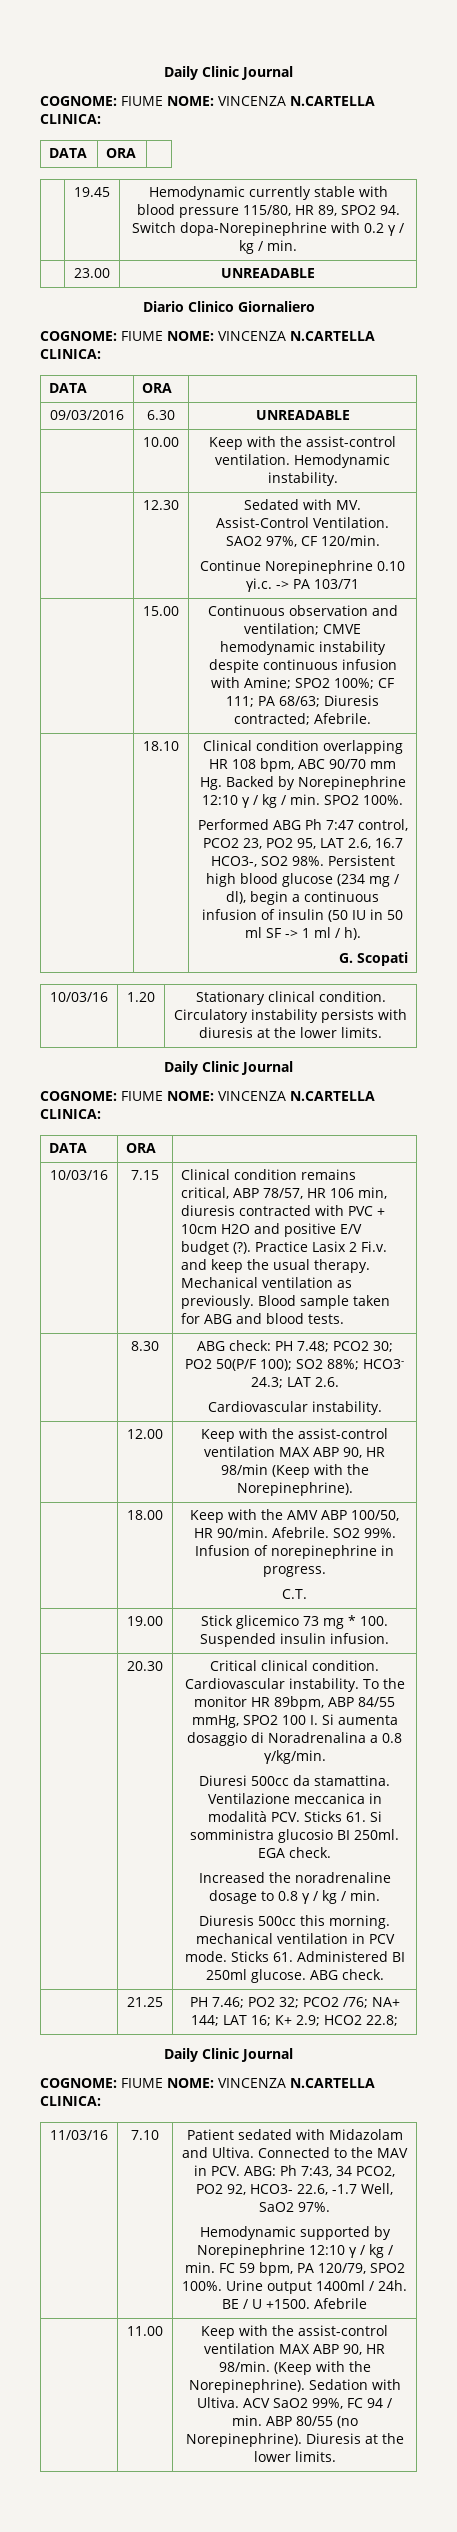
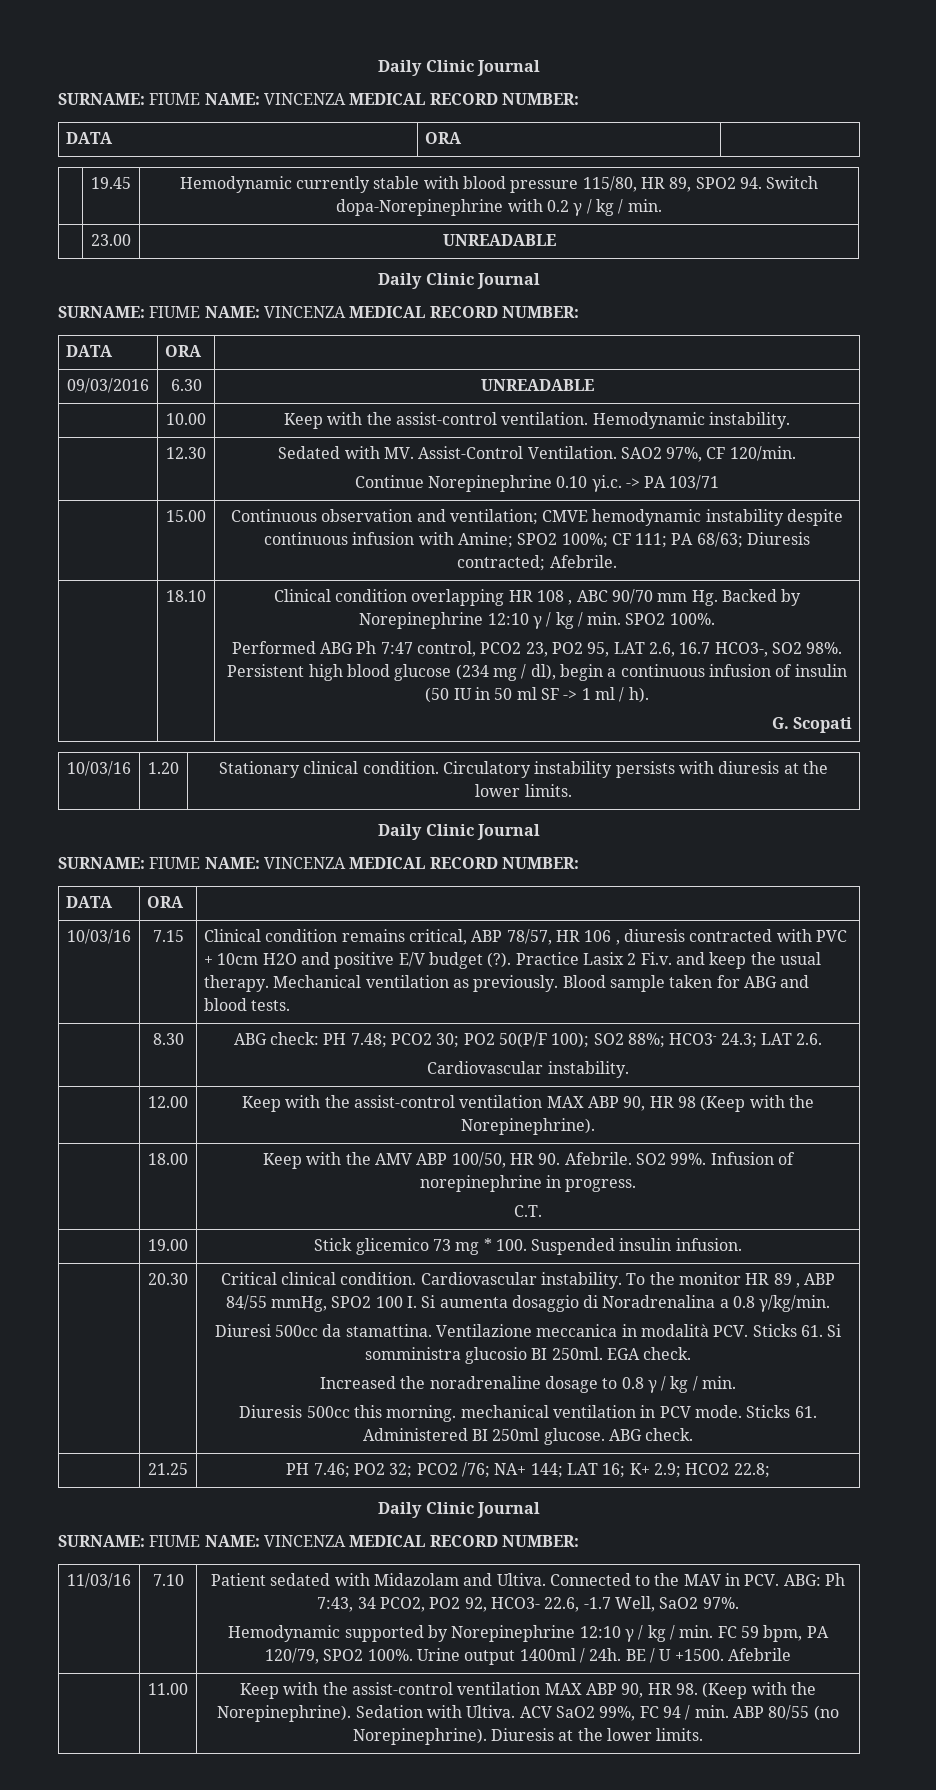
[164,66,293,80] [40,96,375,106] [40,114,101,124] Daily Clinic Journal // COGNOME: FIUME NOME: VINCENZA N.CARTELLA CLINICA: -> [378,60,540,76] [58,93,579,105] Daily Clinic Journal // SURNAME: FIUME NAME: VINCENZA MEDICAL RECORD NUMBER:
[142,301,315,312] [40,331,375,341] [40,349,101,359] Diario Clinico Giornaliero // COGNOME: FIUME NOME: VINCENZA N.CARTELLA CLINICA: -> [378,273,540,289] [58,306,579,318] Daily Clinic Journal // SURNAME: FIUME NAME: VINCENZA MEDICAL RECORD NUMBER:
[260,758,294,772] bpm, -> [568,600,573,605] ,
[40,1091,375,1101] [40,1109,101,1119] COGNOME: FIUME NOME: VINCENZA N.CARTELLA CLINICA: -> [58,857,579,869] SURNAME: FIUME NAME: VINCENZA MEDICAL RECORD NUMBER:
[358,1187,388,1199] min, -> [615,940,620,945] ,
[220,1464,268,1475] 98/min -> [677,1096,696,1108] 98
[216,1527,268,1538] 90/min. -> [538,1153,561,1165] 90.
[274,1696,324,1710] 89bpm, -> [773,1273,800,1288] 89 ,
[40,2078,375,2088] [40,2096,101,2106] COGNOME: FIUME NOME: VINCENZA N.CARTELLA CLINICA: -> [58,1535,579,1547] SURNAME: FIUME NAME: VINCENZA MEDICAL RECORD NUMBER:
[218,2361,270,2372] 98/min. -> [675,1683,698,1695] 98.

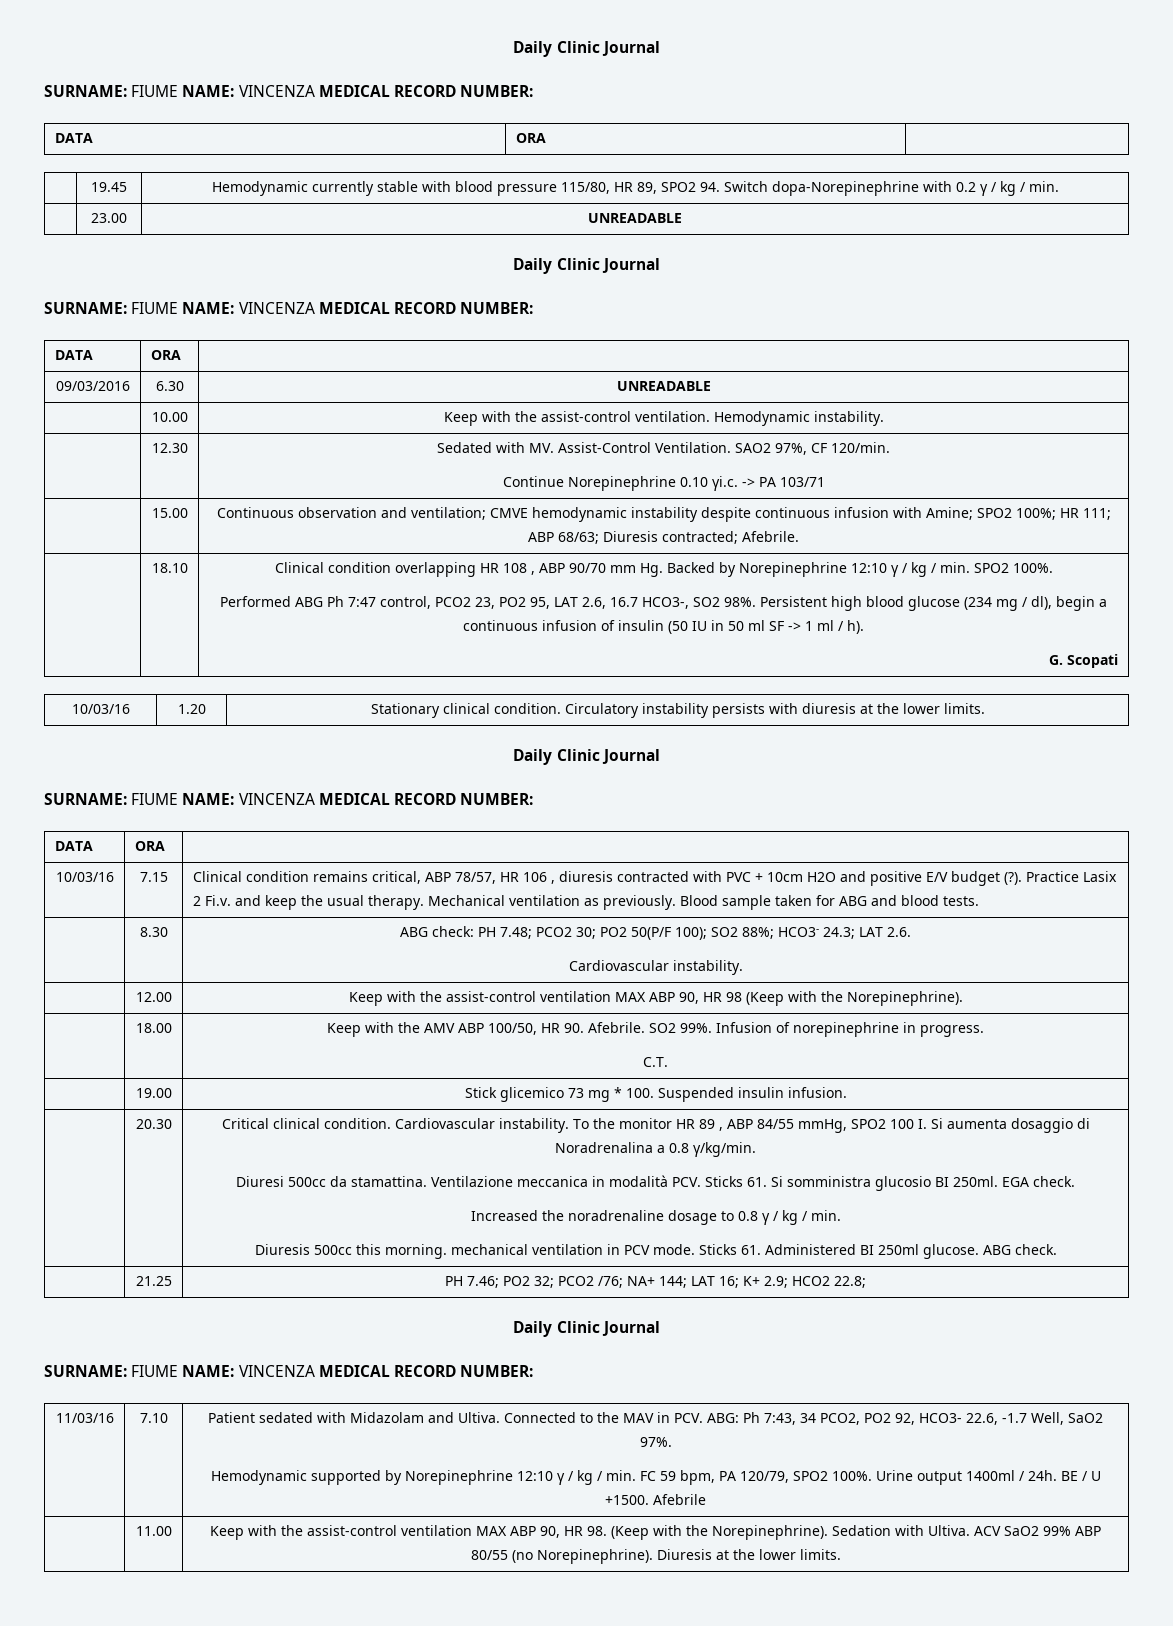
[611,533,694,548] CF 111; PA -> [1059,508,1111,520] [528,532,554,542] HR 111; ABP
[576,590,608,602] ABC -> [538,563,565,573] ABP
[599,1705,729,1721] 99%, FC 94 / min. -> [1043,1526,1071,1536] 99%

